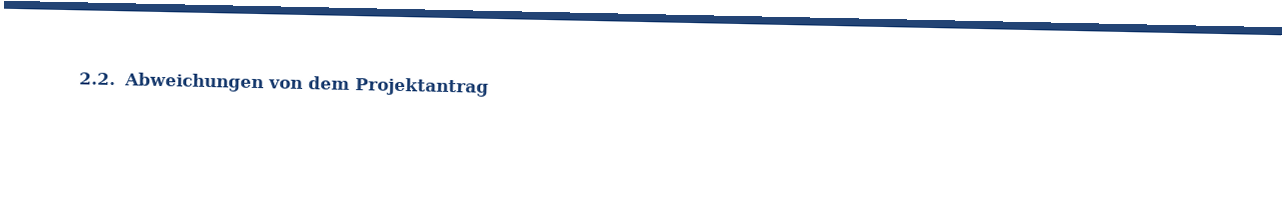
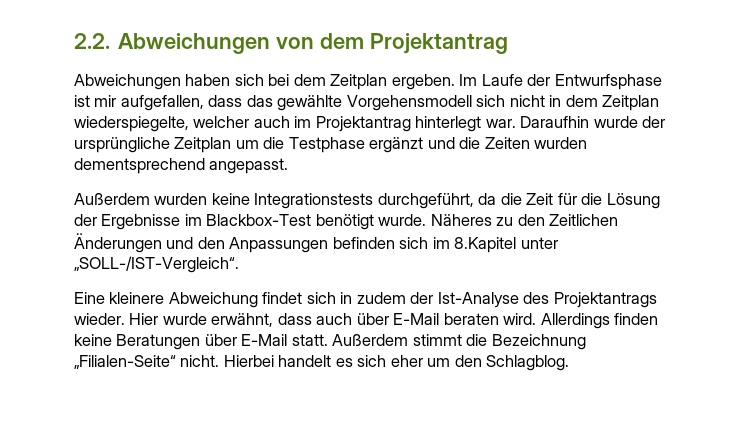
(489, 87) none -> [74,74,662,90] [74,95,660,111] [74,116,666,132] [74,137,588,153] [74,158,289,174] [74,193,660,209] [74,214,619,230] [74,233,558,253] [74,256,239,273] [74,292,657,308] [74,313,659,329] [74,334,586,350] [74,355,570,371] // Abweichungen haben sich bei dem Zeitplan ergeben. Im Laufe der Entwurfsphase ist mir aufgefallen, dass das gewählte Vorgehensmodell sich nicht in dem Zeitplan wiederspiegelte, welcher auch im Projektantrag hinterlegt war. Daraufhin wurde der ursprüngliche Zeitplan um die Testphase ergänzt und die Zeiten wurden dementsprechend angepasst. // Außerdem wurden keine Integrationstests durchgeführt, da die Zeit für die Lösung der Ergebnisse im Blackbox-Test benötigt wurde. Näheres zu den Zeitlichen Änderungen und den Anpassungen befinden sich im 8.Kapitel unter „SOLL-/IST-Vergleich“. // Eine kleinere Abweichung findet sich in zudem der Ist-Analyse des Projektantrags wieder. Hier wurde erwähnt, dass auch über E-Mail beraten wird. Allerdings finden keine Beratungen über E-Mail statt. Außerdem stimmt die Bezeichnung „Filialen-Seite“ nicht. Hierbei handelt es sich eher um den Schlagblog.

